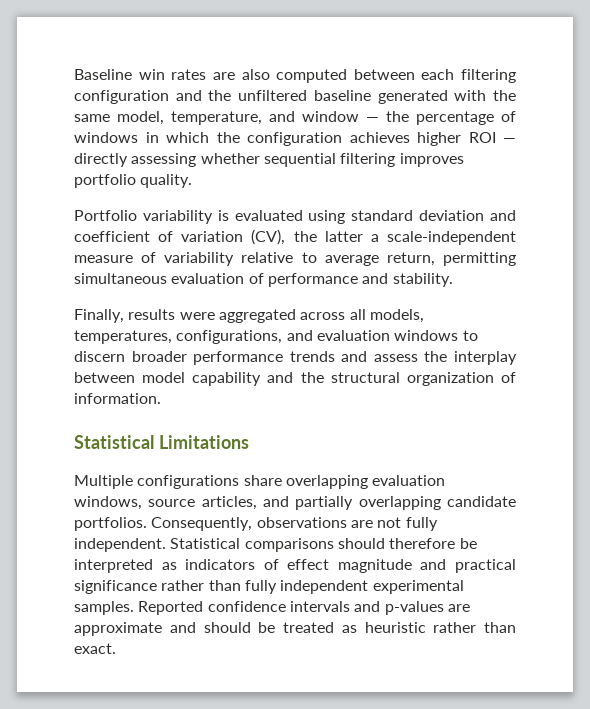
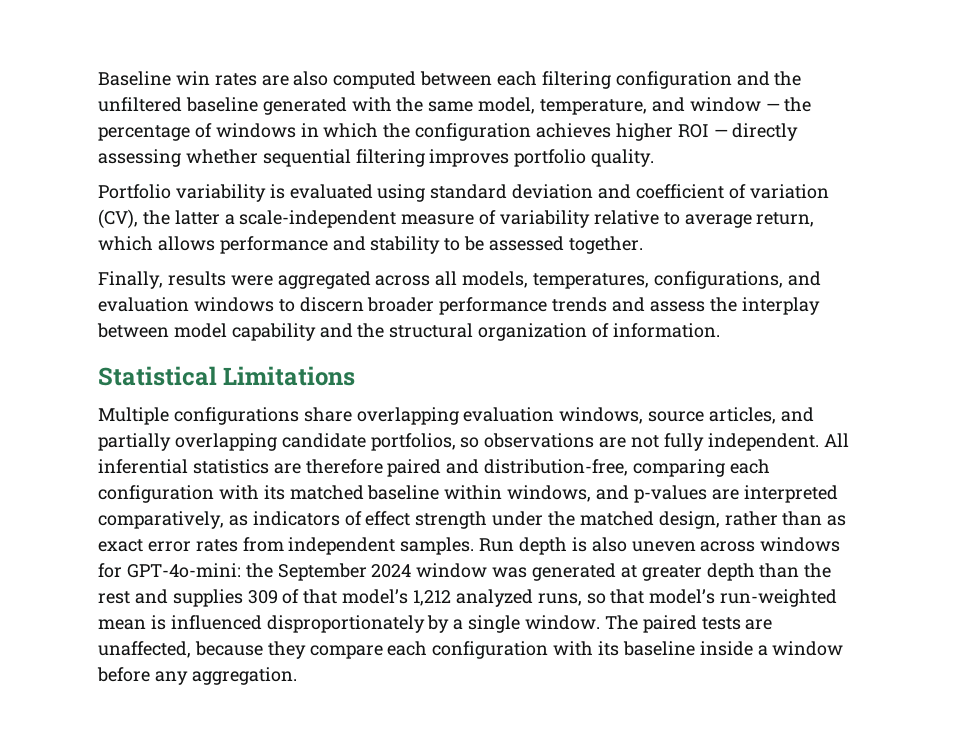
[443,252,516,266] [74,273,453,287] permitting simultaneous evaluation of performance and stability. -> [98,236,643,254] which allows performance and stability to be assessed together.
[74,517,253,531] portfolios. Consequently, -> [370,433,480,451] portfolios, so
[170,538,477,552] [74,559,516,573] [74,580,464,594] [74,601,470,615] [74,622,516,636] [74,643,116,654] Statistical comparisons should therefore be interpreted as indicators of effect magnitude and practical significance rather than fully independent experimental samples. Reported confidence intervals and p-values are approximate and should be treated as heuristic rather than exact. -> [823,433,849,447] [98,459,770,477] [98,485,838,503] [98,511,847,529] [98,537,841,555] [98,563,832,581] [98,589,838,607] [98,615,773,633] [98,641,844,659] [97,667,297,685] All inferential statistics are therefore paired and distribution-free, comparing each configuration with its matched baseline within windows, and p-values are interpreted comparatively, as indicators of effect strength under the matched design, rather than as exact error rates from independent samples. Run depth is also uneven across windows for GPT-4o-mini: the September 2024 window was generated at greater depth than the rest and supplies 309 of that model’s 1,212 analyzed runs, so that model’s run-weighted mean is influenced disproportionately by a single window. The paired tests are unaffected, because they compare each configuration with its baseline inside a window before any aggregation.

